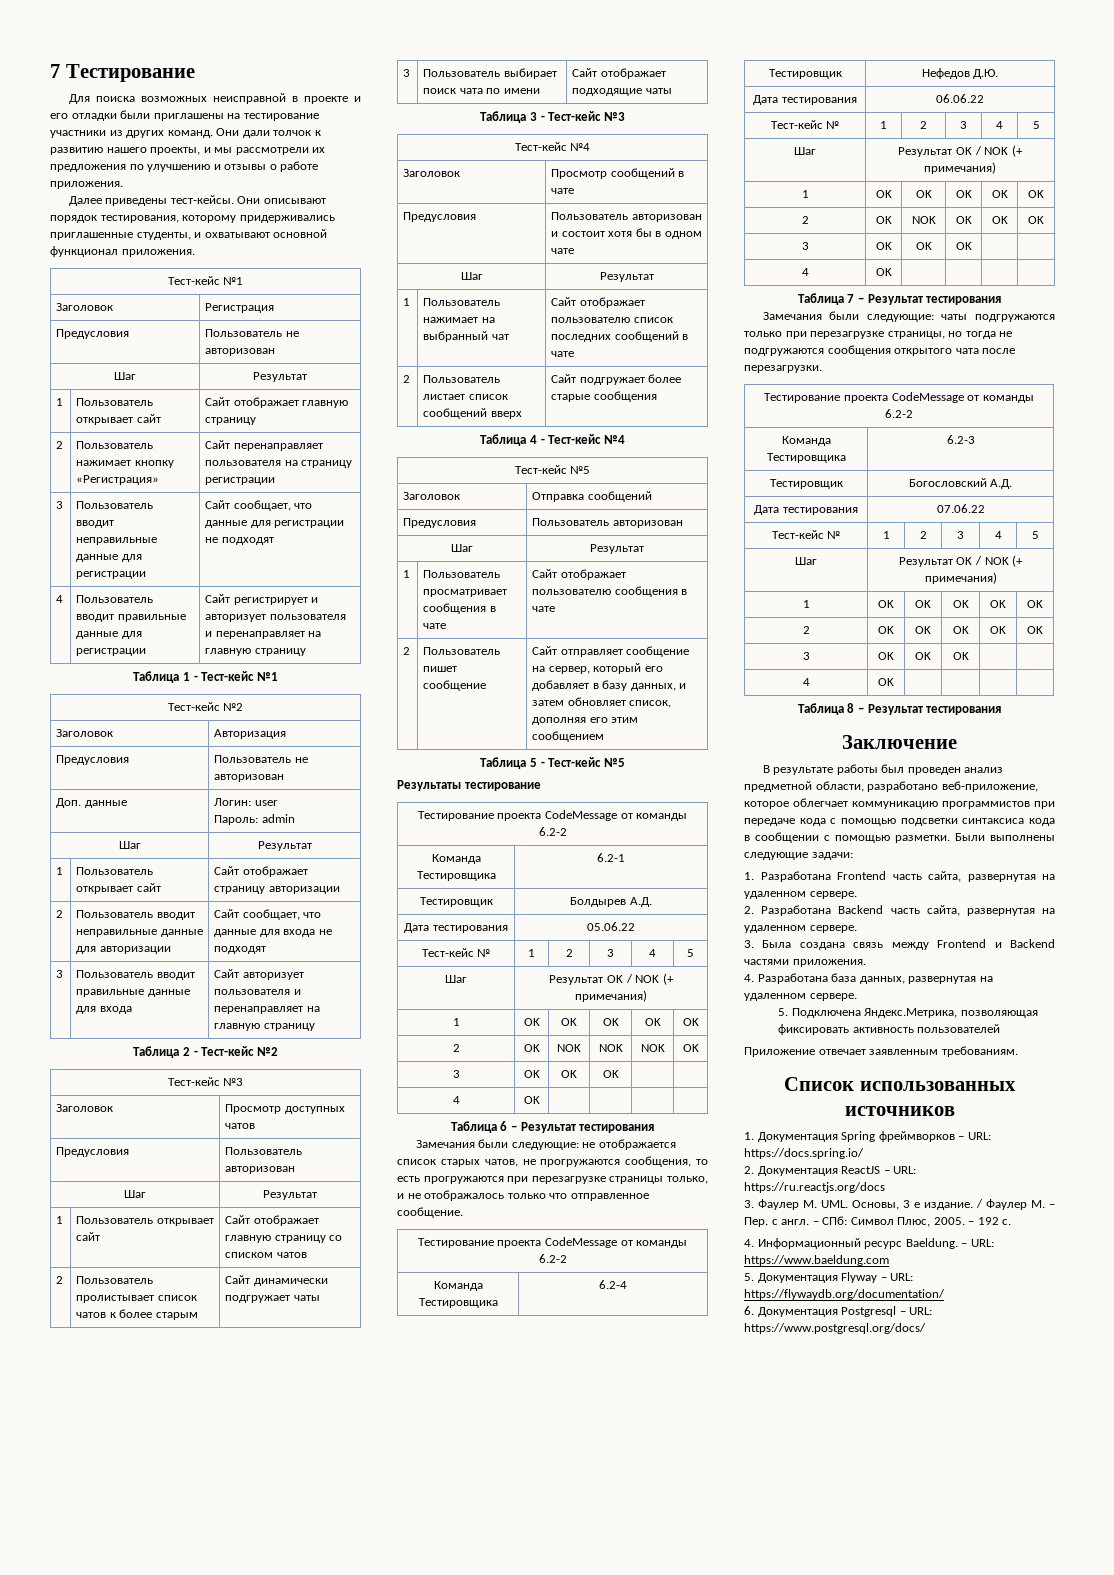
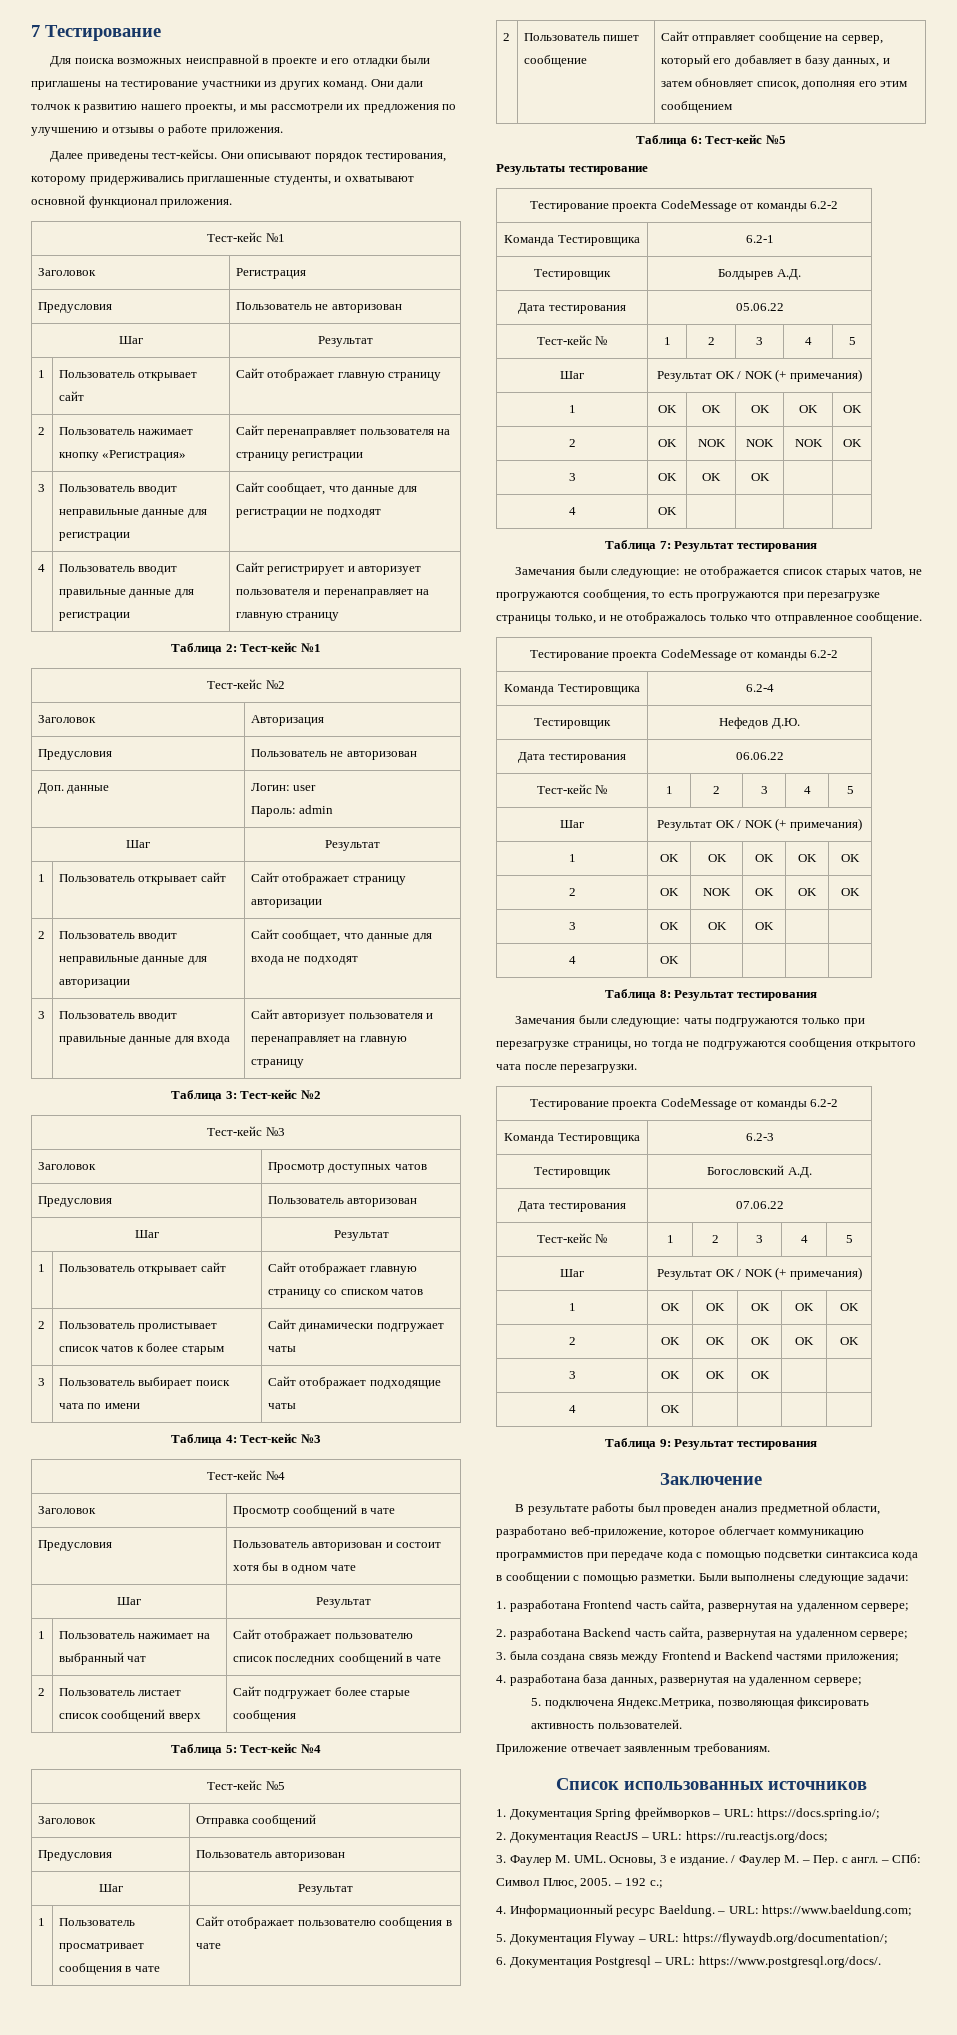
[182,672,198,681] 1 - -> [225,644,237,652] 2:
[182,1047,198,1056] 2 - -> [225,1091,237,1099] 3:
[529,112,545,121] 3 - -> [225,1435,237,1443] 4:
[529,435,545,444] 4 - -> [225,1745,237,1753] 5:
[529,758,545,767] 5 - -> [690,136,702,144] 6:
[500,1121,517,1131] 6 – -> [659,541,671,549] 7:
[847,294,864,303] 7 – -> [659,990,671,998] 8:
[847,703,864,713] 8 – -> [659,1439,671,1447] 9:
[760,871,831,882] Разработана -> [509,1600,580,1612] разработана
[809,891,857,899] [744,905,832,916] сервере. // 2. Разработана -> [861,1603,910,1612] [496,1628,580,1640] сервере; // 2. разработана
[809,925,857,933] [744,940,792,948] сервере. // 3. Была -> [860,1631,909,1640] [496,1651,538,1660] сервере; // 3. была
[792,959,866,967] [744,973,828,984] приложения. // 4. Разработана -> [825,1654,899,1663] [496,1674,580,1686] приложения; // 4. разработана
[809,993,857,1001] [778,1008,861,1018] сервере. // 5. Подключена -> [813,1677,862,1686] [531,1698,614,1709] сервере; // 5. подключена
[917,1024,1001,1033] пользователей -> [597,1719,682,1729] пользователей.
[744,1148,864,1159] https://docs.spring.io/ -> [757,1808,881,1820] https://docs.spring.io/;
[744,1182,885,1193] https://ru.reactjs.org/docs -> [685,1831,828,1843] https://ru.reactjs.org/docs;
[1002,1219,1012,1225] с. -> [649,1880,663,1888] с.;
[744,1255,889,1266] https://www.baeldung.com -> [762,1905,913,1917] https://www.baeldung.com;
[744,1289,945,1300] https://flywaydb.org/documentation/ -> [682,1933,888,1945] https://flywaydb.org/documentation/;
[744,1323,926,1334] https://www.postgresql.org/docs/ -> [698,1956,881,1968] https://www.postgresql.org/docs/.

